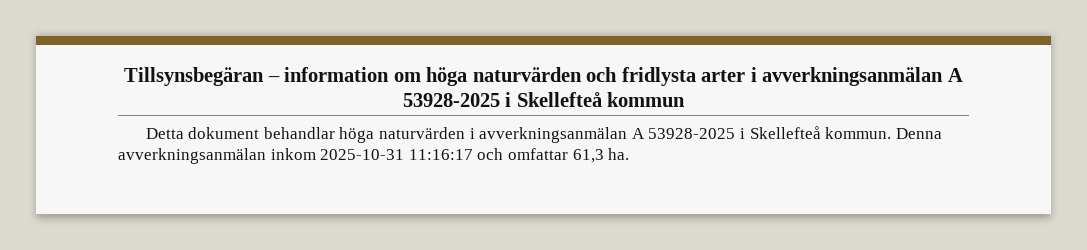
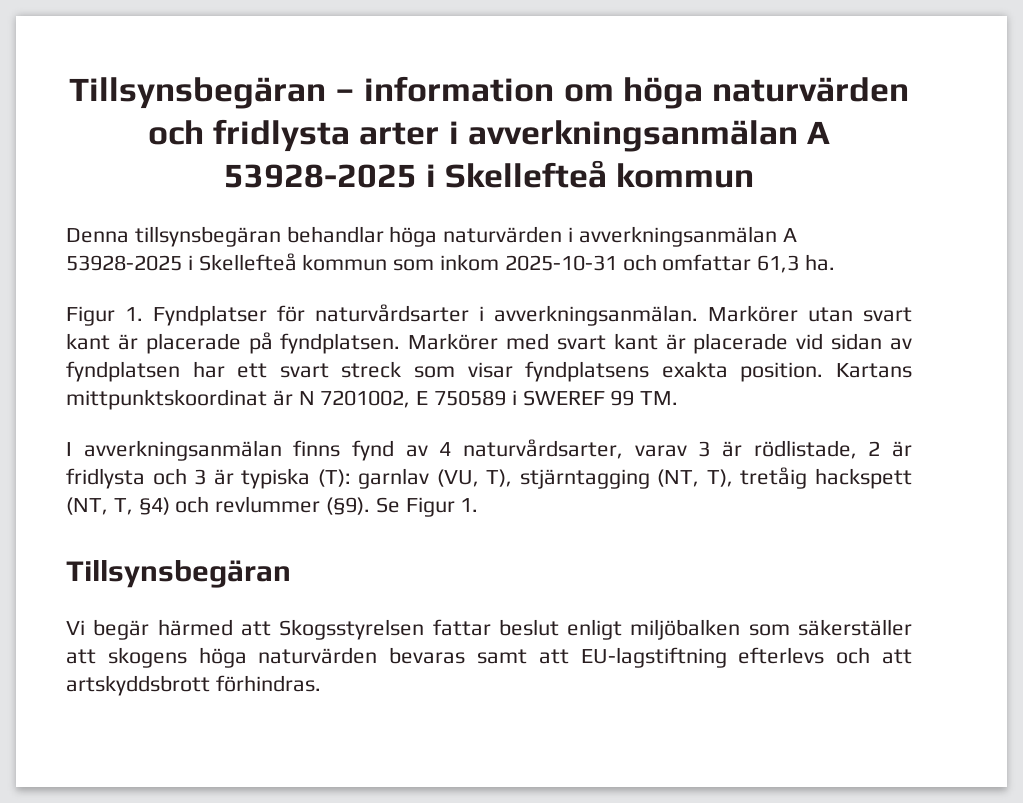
[145,127,260,139] Detta dokument -> [66,226,281,247] Denna tillsynsbegäran
[825,127,942,139] [118,148,266,164] kommun. Denna avverkningsanmälan -> [302,254,435,271] kommun som
[408,149,473,160] 11:16:17 -> (617, 263) none
(630, 154) none -> [66,304,912,326] [66,332,912,354] [66,361,913,382] [66,389,679,410] [66,439,912,461] [66,467,913,489] [66,496,479,517] [66,560,291,588] [66,619,912,640] [66,647,912,668] [66,675,321,696] // Figur 1. Fyndplatser för naturvårdsarter i avverkningsanmälan. Markörer utan svart kant är placerade på fyndplatsen. Markörer med svart kant är placerade vid sidan av fyndplatsen har ett svart streck som visar fyndplatsens exakta position. Kartans mittpunktskoordinat är N 7201002, E 750589 i SWEREF 99 TM. // I avverkningsanmälan finns fynd av 4 naturvårdsarter, varav 3 är rödlistade, 2 är fridlysta och 3 är typiska (T): garnlav (VU, T), stjärntagging (NT, T), tretåig hackspett (NT, T, §4) och revlummer (§9). Se Figur 1. // Tillsynsbegäran // Vi begär härmed att Skogsstyrelsen fattar beslut enligt miljöbalken som säkerställer att skogens höga naturvärden bevaras samt att EU-lagstiftning efterlevs och att artskyddsbrott förhindras.

